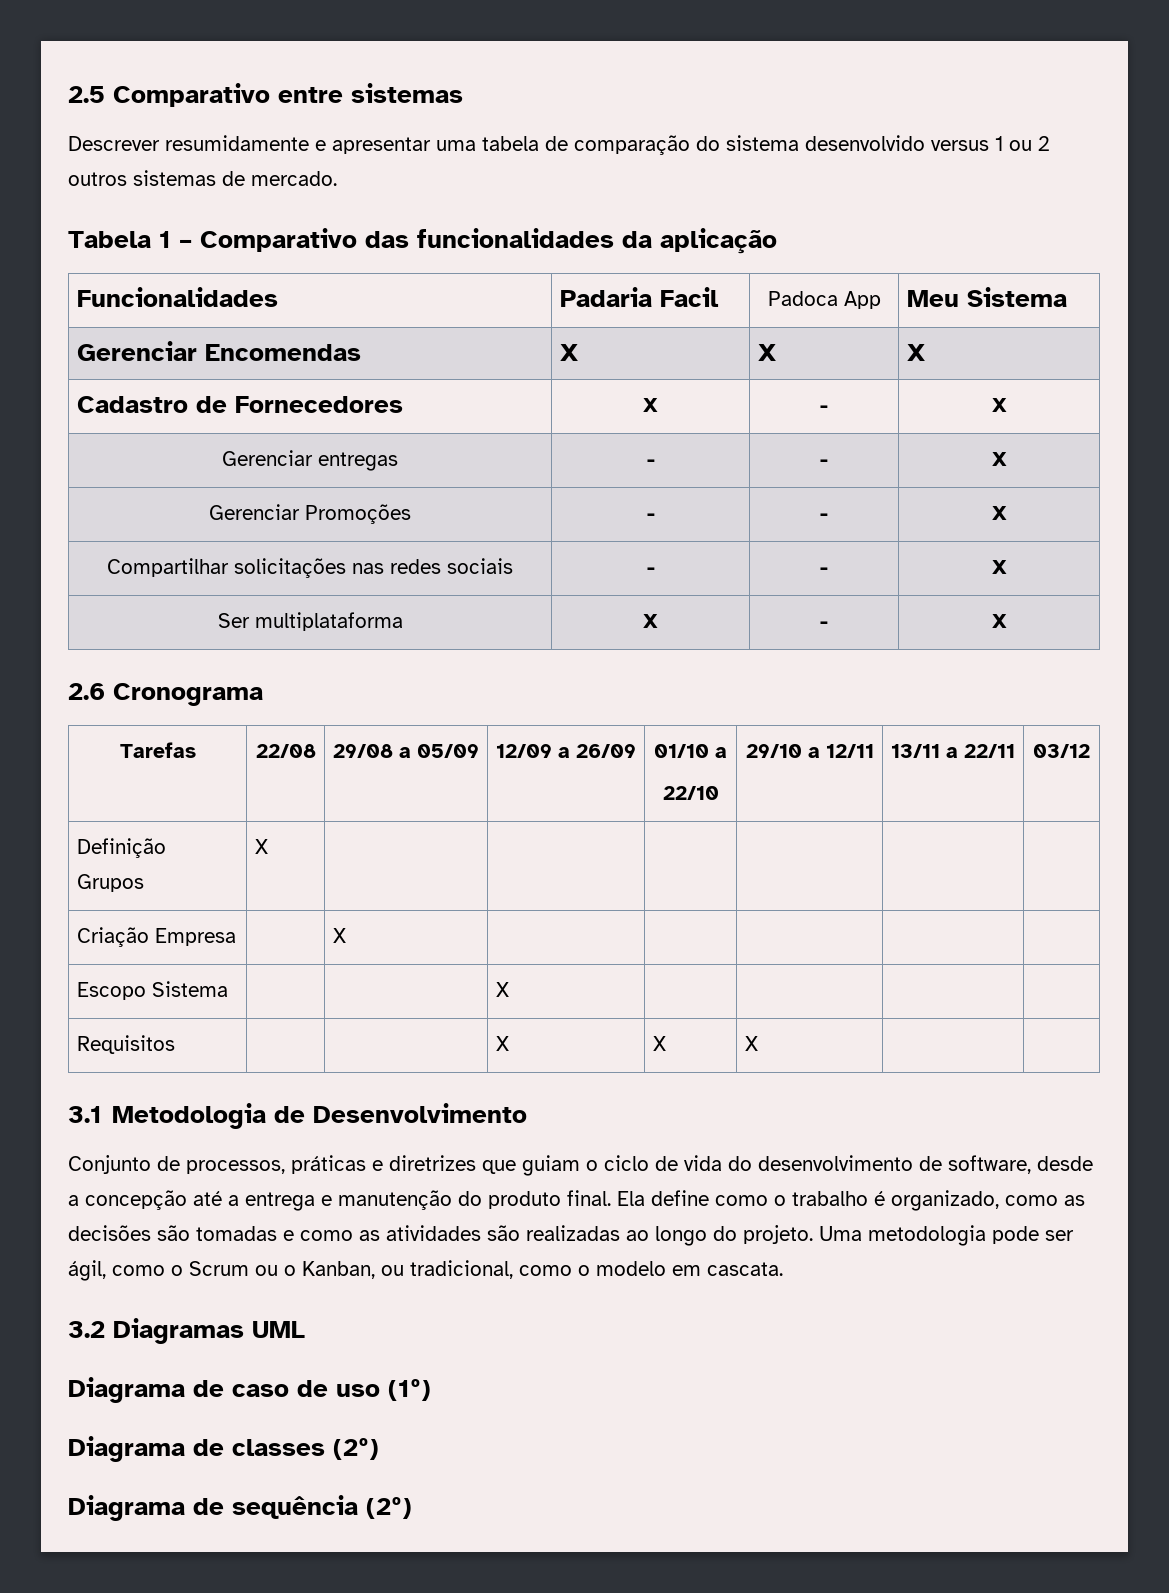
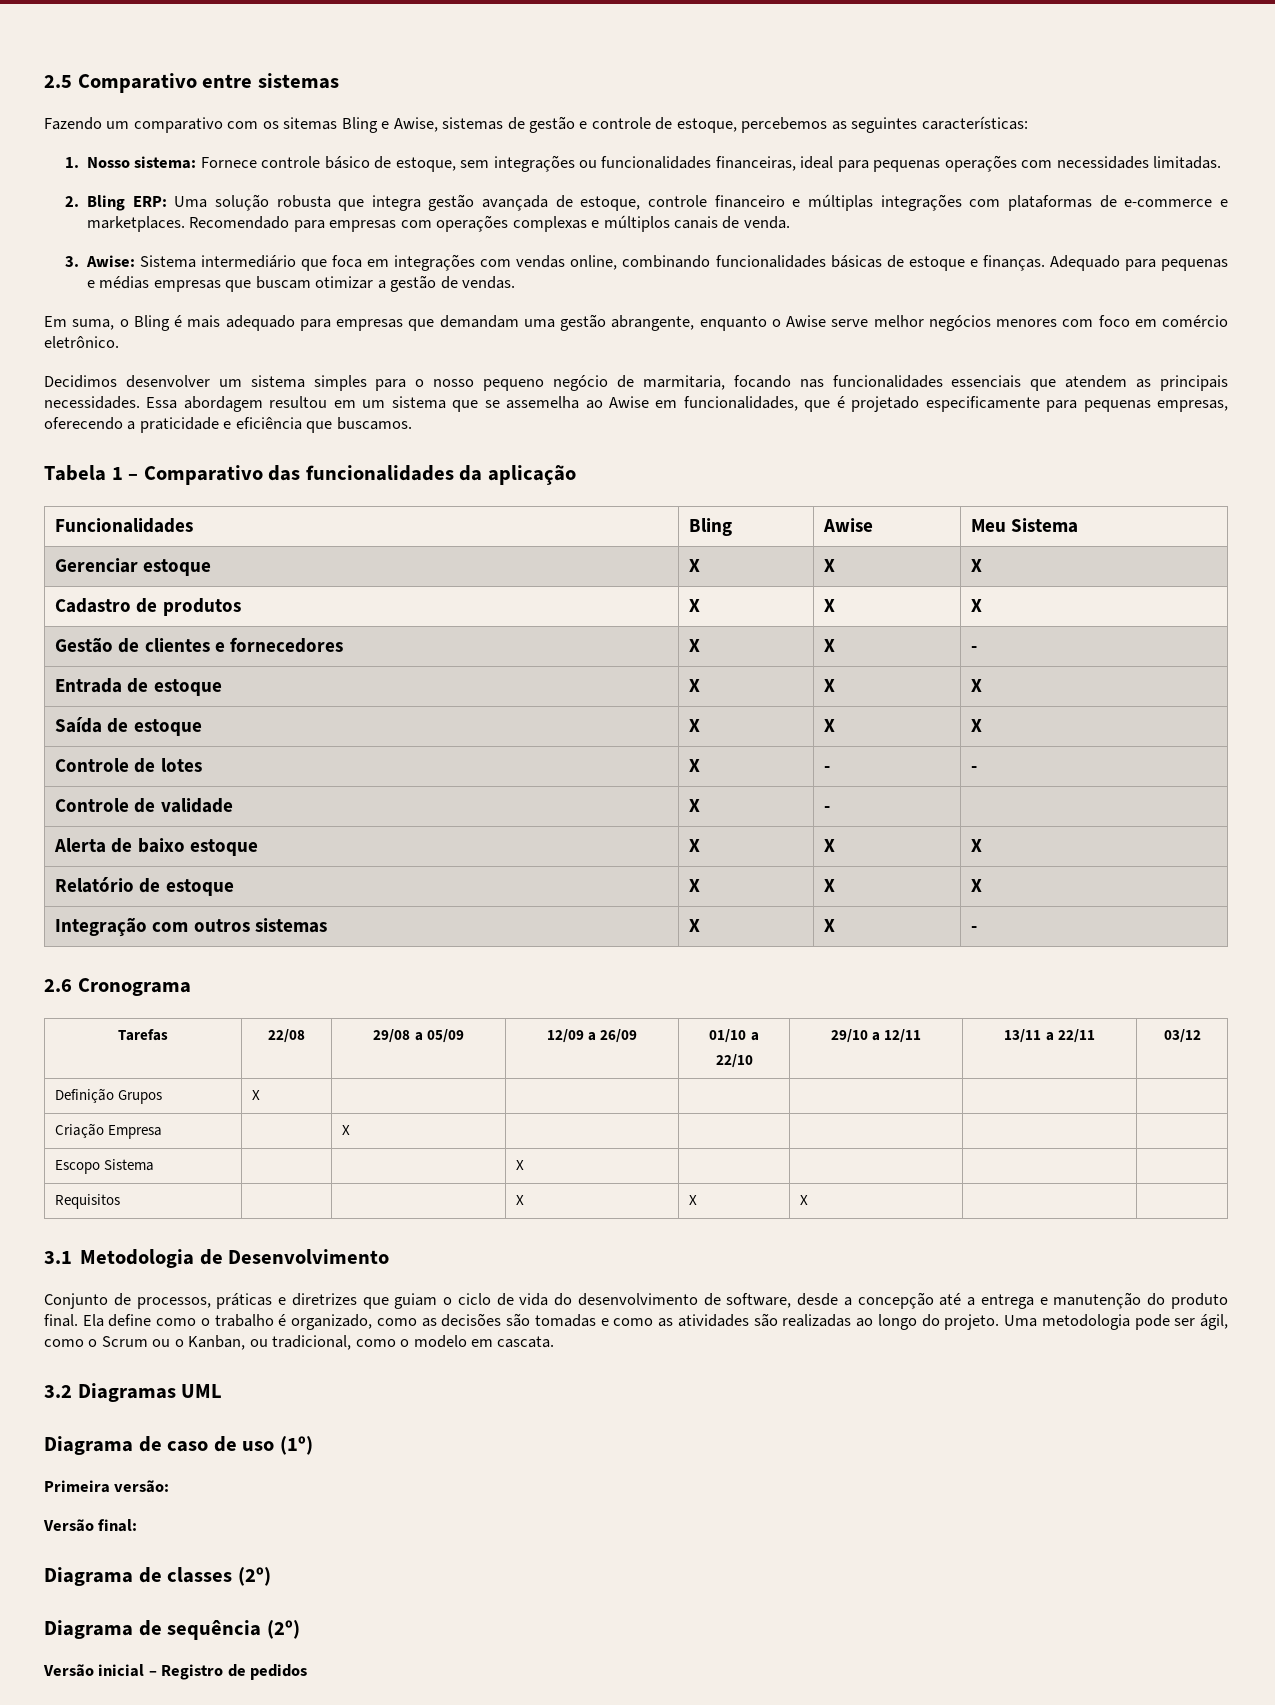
[68,135,1050,155] [68,170,337,186] Descrever resumidamente e apresentar uma tabela de comparação do sistema desenvolvido versus 1 ou 2 outros sistemas de mercado. -> [44,116,1028,133] [64,155,1222,172] [64,194,1228,211] [86,215,790,232] [64,254,1228,271] [86,275,515,292] [44,314,1228,331] [44,336,119,348] [44,375,1229,391] [44,396,1229,412] [44,417,412,433] Fazendo um comparativo com os sitemas Bling e Awise, sistemas de gestão e controle de estoque, percebemos as seguintes características: // 1. Nosso sistema: Fornece controle básico de estoque, sem integrações ou funcionalidades financeiras, ideal para pequenas operações com necessidades limitadas. // 2. Bling ERP: Uma solução robusta que integra gestão avançada de estoque, controle financeiro e múltiplas integrações com plataformas de e-commerce e marketplaces. Recomendado para empresas com operações complexas e múltiplos canais de venda. // 3. Awise: Sistema intermediário que foca em integrações com vendas online, combinando funcionalidades básicas de estoque e finanças. Adequado para pequenas e médias empresas que buscam otimizar a gestão de vendas. // Em suma, o Bling é mais adequado para empresas que demandam uma gestão abrangente, enquanto o Awise serve melhor negócios menores com foco em comércio eletrônico. // Decidimos desenvolver um sistema simples para o nosso pequeno negócio de marmitaria, focando nas funcionalidades essenciais que atendem as principais necessidades. Essa abordagem resultou em um sistema que se assemelha ao Awise em funcionalidades, que é projetado especificamente para pequenas empresas, oferecendo a praticidade e eficiência que buscamos.
[559,287,719,307] [767,291,881,309] Padaria Facil | Padoca App -> [689,518,733,536] [823,518,874,532] Bling | Awise
[204,344,361,361] Encomendas -> [143,559,212,576] estoque
[234,396,403,413] [643,398,658,412] [820,405,828,412] [991,398,1007,412] [222,450,398,471] [646,459,655,466] [820,459,828,466] [991,452,1007,466] [209,504,411,524] [646,513,655,520] [820,513,828,520] [991,506,1007,520] [106,558,513,578] [646,567,655,574] [820,567,828,574] [991,560,1007,574] [217,612,403,631] [643,614,658,628] [820,621,828,628] [991,614,1007,628] Fornecedores | X | - | X // Gerenciar entregas | - | - | X // Gerenciar Promoções | - | - | X // Compartilhar solicitações nas redes sociais | - | - | X // Ser multiplataforma | X | - | X -> [162,598,241,616] [689,599,701,612] [824,599,836,612] [971,599,983,612] [55,637,343,653] [689,639,701,652] [824,639,836,652] [971,646,978,652] [55,678,222,696] [689,679,701,692] [824,679,836,692] [971,679,983,692] [55,717,202,736] [689,719,701,732] [824,719,836,732] [971,719,983,732] [55,758,202,773] [689,759,701,772] [824,766,831,772] [971,766,978,772] [55,798,233,813] [689,799,701,812] [824,806,831,812] [54,838,258,856] [689,839,701,852] [824,839,836,852] [971,839,983,852] [55,877,234,896] [689,879,701,892] [824,879,836,892] [971,879,983,892] [55,917,327,937] [689,919,701,932] [824,919,836,932] [971,926,978,932] produtos | X | X | X // Gestão de clientes e fornecedores | X | X | - // Entrada de estoque | X | X | X // Saída de estoque | X | X | X // Controle de lotes | X | - | - // Controle de validade | X | - | // Alerta de baixo estoque | X | X | X // Relatório de estoque | X | X | X // Integração com outros sistemas | X | X | -
(431, 1390) none -> [44,1480,170,1493] [43,1519,138,1532] // Primeira versão: // Versão final:
(412, 1508) none -> [43,1664,308,1680] // Versão inicial – Registro de pedidos

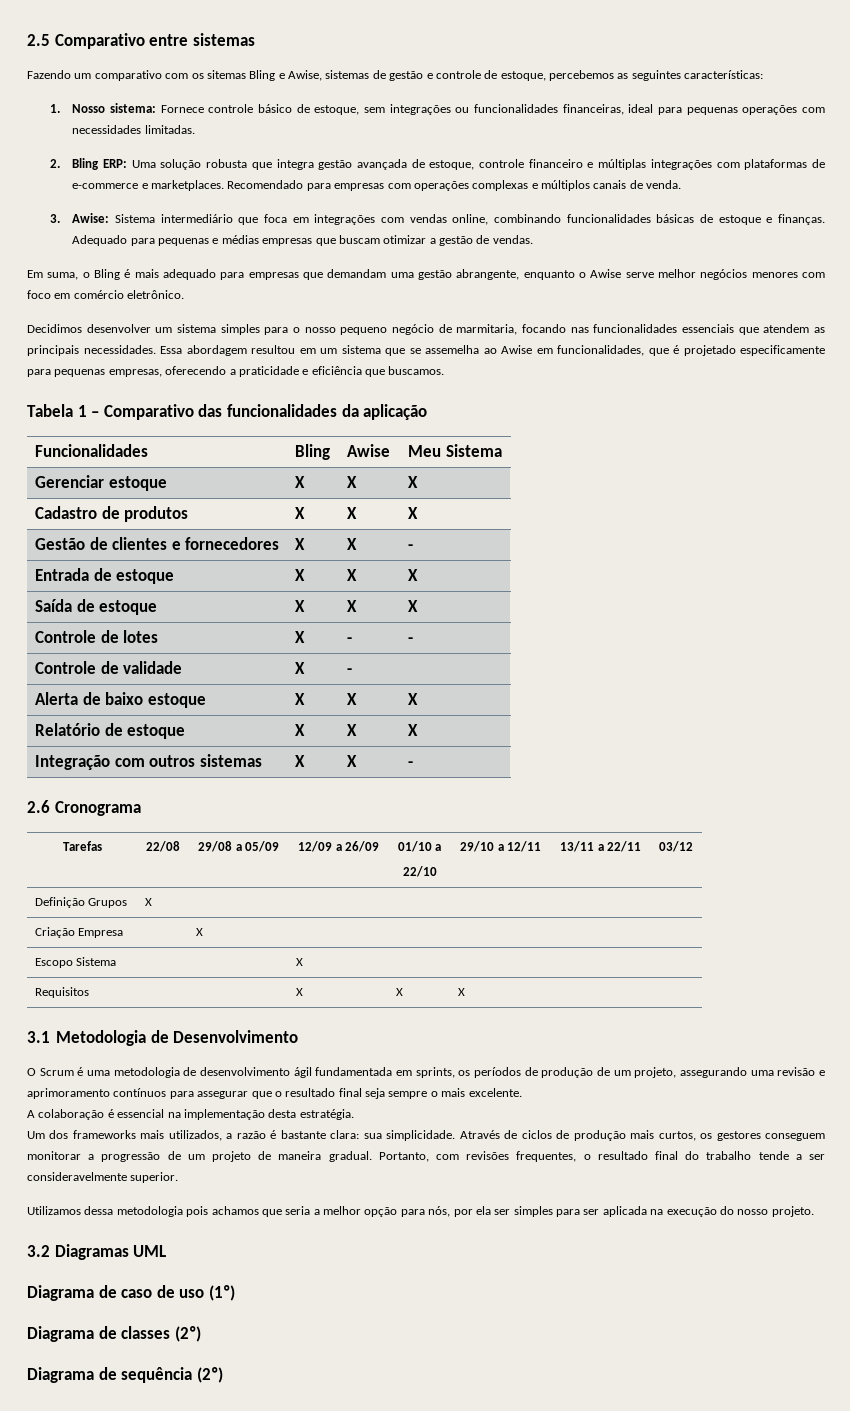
[44,1292,1228,1309] [44,1313,1228,1330] [44,1335,555,1350] Conjunto de processos, práticas e diretrizes que guiam o ciclo de vida do desenvolvimento de software, desde a concepção até a entrega e manutenção do produto final. Ela define como o trabalho é organizado, como as decisões são tomadas e como as atividades são realizadas ao longo do projeto. Uma metodologia pode ser ágil, como o Scrum ou o Kanban, ou tradicional, como o modelo em cascata. -> [27,1067,825,1078] [27,1088,522,1099] [27,1109,354,1120] [27,1130,826,1141] [27,1151,826,1162] [27,1172,179,1183] [27,1206,814,1217] O Scrum é uma metodologia de desenvolvimento ágil fundamentada em sprints, os períodos de produção de um projeto, assegurando uma revisão e aprimoramento contínuos para assegurar que o resultado final seja sempre o mais excelente. // A colaboração é essencial na implementação desta estratégia. // Um dos frameworks mais utilizados, a razão é bastante clara: sua simplicidade. Através de ciclos de produção mais curtos, os gestores conseguem monitorar a progressão de um projeto de maneira gradual. Portanto, com revisões frequentes, o resultado final do trabalho tende a ser consideravelmente superior. // Utilizamos dessa metodologia pois achamos que seria a melhor opção para nós, por ela ser simples para ser aplicada na execução do nosso projeto.
[44,1480,170,1493] [43,1519,138,1532] // Primeira versão: // Versão final: -> (235, 1293) none
[43,1664,308,1680] // Versão inicial – Registro de pedidos -> (223, 1375) none

